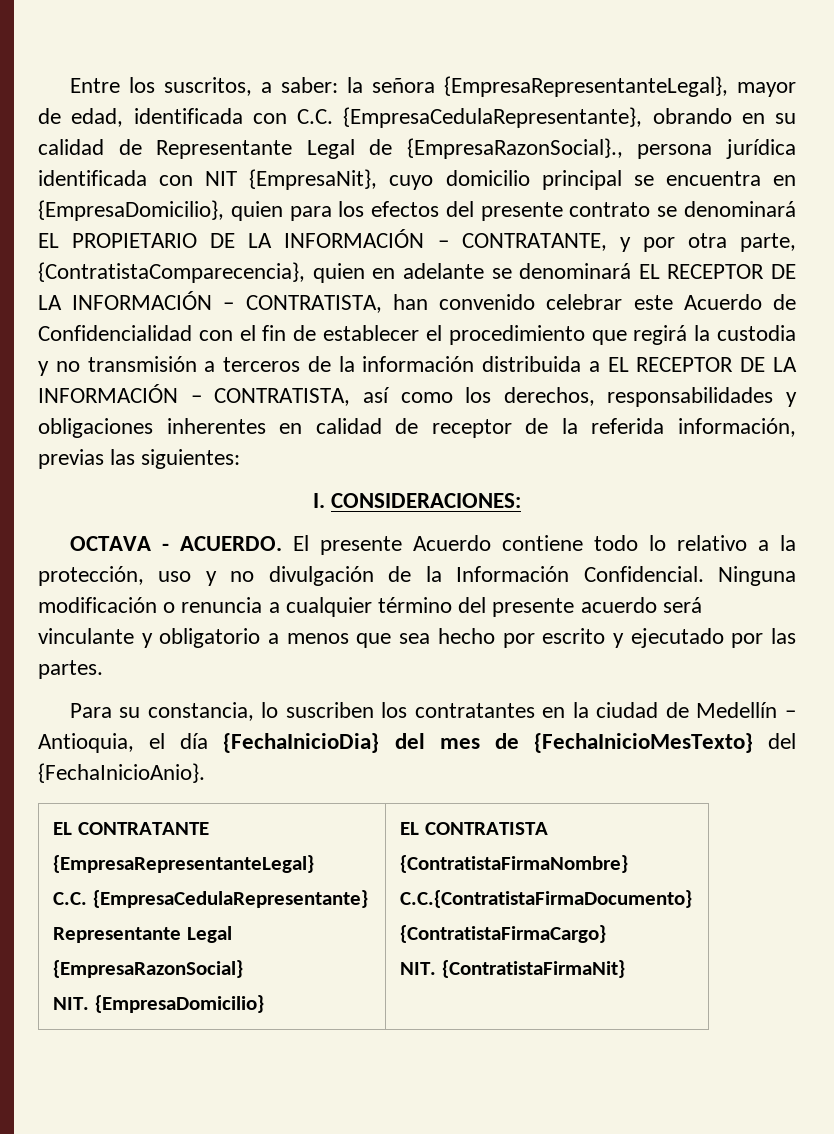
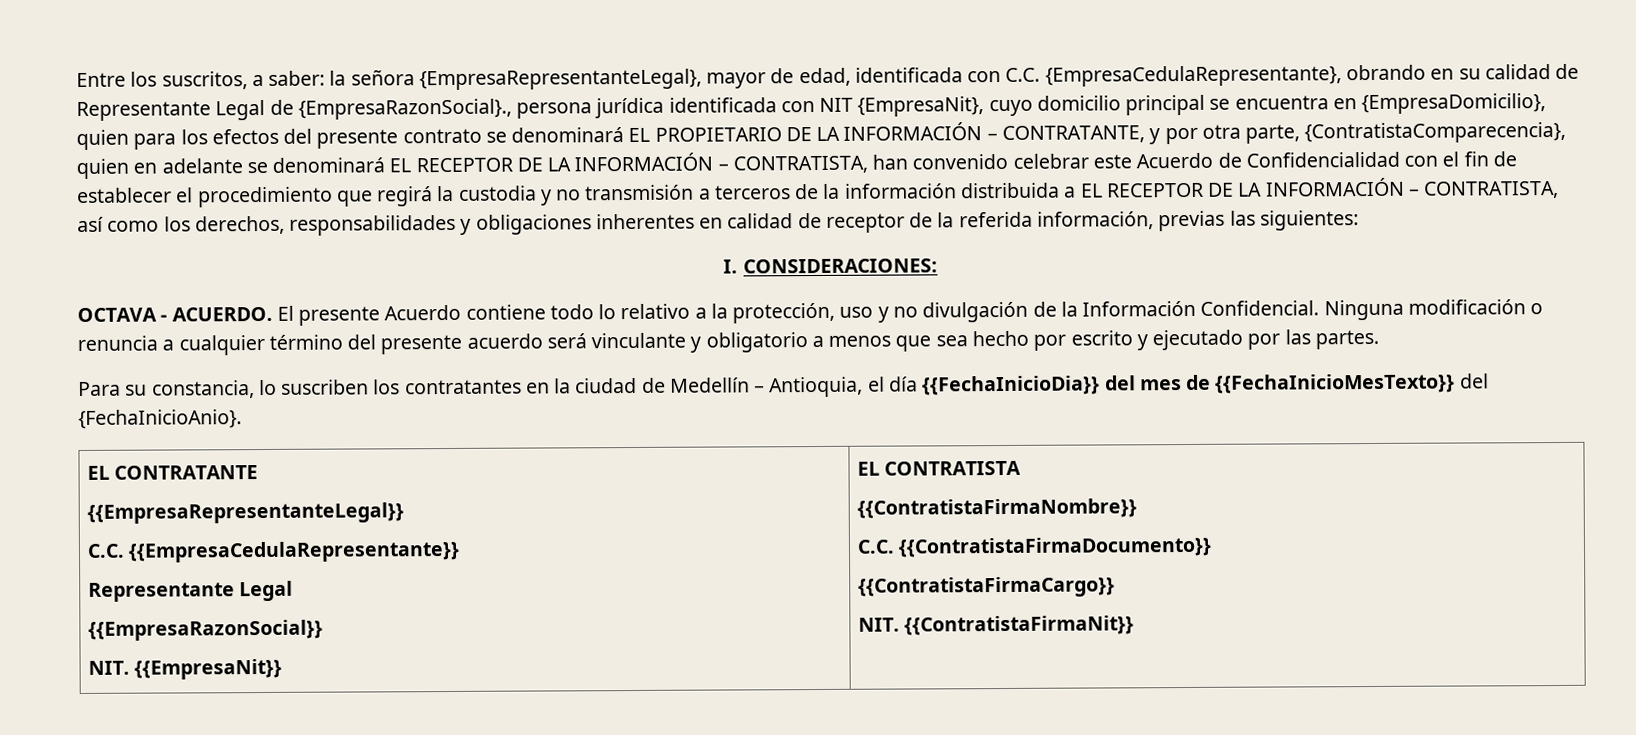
[223,733,380,753] {FechaInicioDia} -> [922,375,1101,396] {{FechaInicioDia}}
[533,733,753,753] {FechaInicioMesTexto} -> [1215,373,1456,394] {{FechaInicioMesTexto}}
[53,855,315,873] [53,890,368,908] {EmpresaRepresentanteLegal} // C.C. {EmpresaCedulaRepresentante} -> [86,502,404,524] [86,540,460,563] {{EmpresaRepresentanteLegal}} // C.C. {{EmpresaCedulaRepresentante}}
[53,960,244,978] [53,995,264,1013] {EmpresaRazonSocial} // NIT. {EmpresaDomicilio} -> [87,619,323,641] [87,658,282,680] {{EmpresaRazonSocial}} // NIT. {{EmpresaNit}}
[400,855,629,873] [400,890,693,908] [400,925,607,943] [400,960,625,978] {ContratistaFirmaNombre} // C.C.{ContratistaFirmaDocumento} // {ContratistaFirmaCargo} // NIT. {ContratistaFirmaNit} -> [856,498,1137,519] [856,536,1212,558] [857,576,1115,598] [857,615,1134,636] {{ContratistaFirmaNombre}} // C.C. {{ContratistaFirmaDocumento}} // {{ContratistaFirmaCargo}} // NIT. {{ContratistaFirmaNit}}

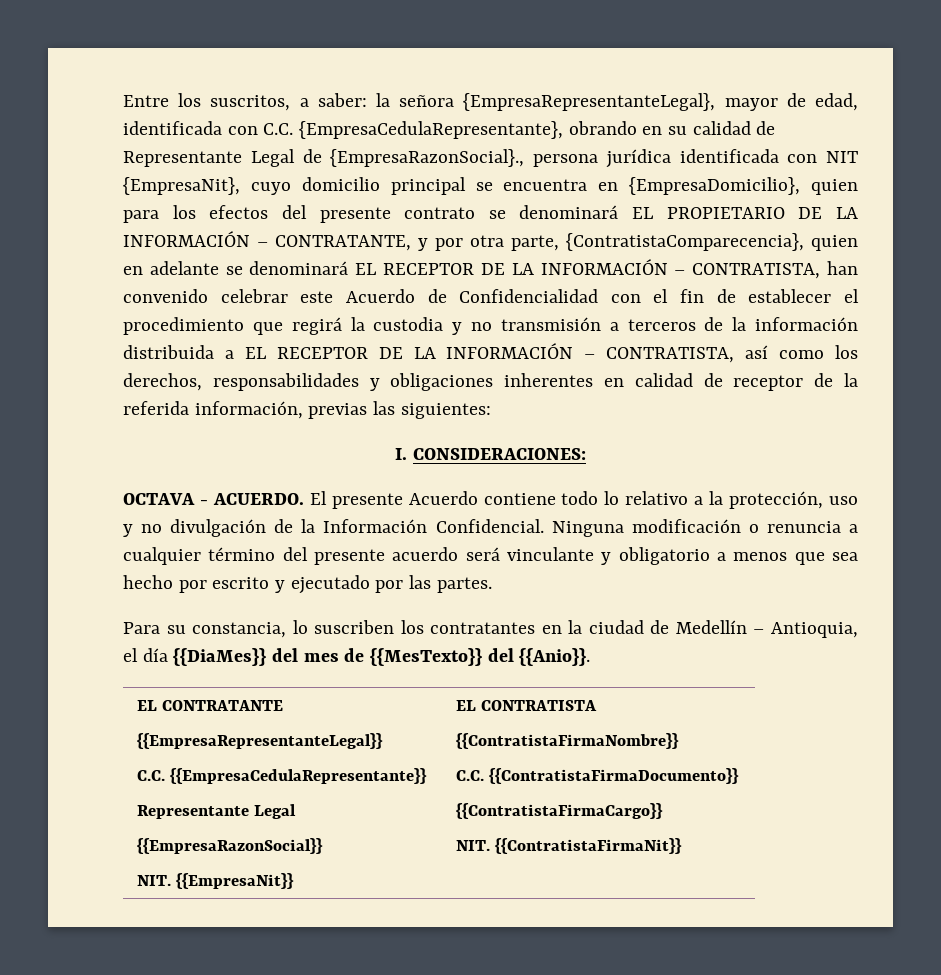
[922,375,1101,396] {{FechaInicioDia}} -> [173,648,267,666] {{DiaMes}}
[1215,373,1489,394] [78,409,242,430] {{FechaInicioMesTexto}} del {FechaInicioAnio}. -> [370,648,591,666] {{MesTexto}} del {{Anio}}.

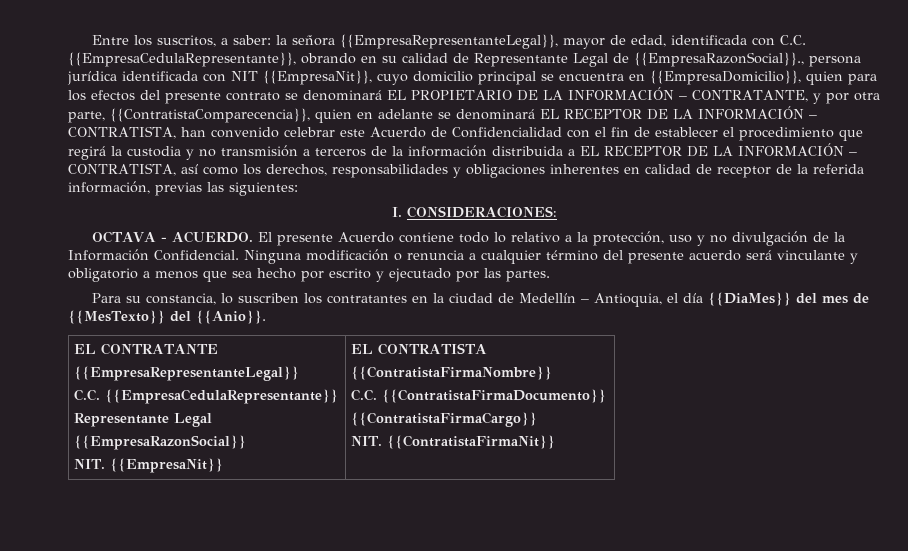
[463,93,716,111] {EmpresaRepresentanteLegal}, -> [339,34,558,49] {{EmpresaRepresentanteLegal}},
[299,121,564,139] {EmpresaCedulaRepresentante}, -> [68,52,296,67] {{EmpresaCedulaRepresentante}},
[330,149,525,167] {EmpresaRazonSocial}., -> [634,52,804,67] {{EmpresaRazonSocial}}.,
[123,177,240,195] {EmpresaNit}, -> [263,70,372,85] {{EmpresaNit}},
[629,177,801,195] {EmpresaDomicilio}, -> [650,70,801,85] {{EmpresaDomicilio}},
[566,233,804,251] {ContratistaComparecencia}, -> [110,108,310,123] {{ContratistaComparecencia}},

